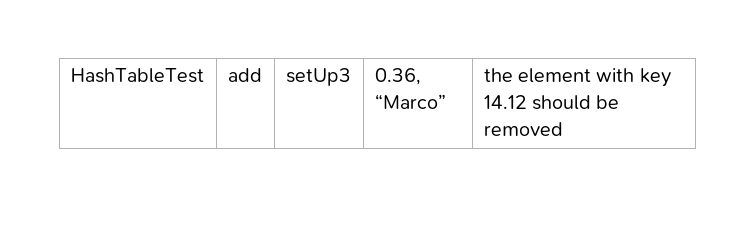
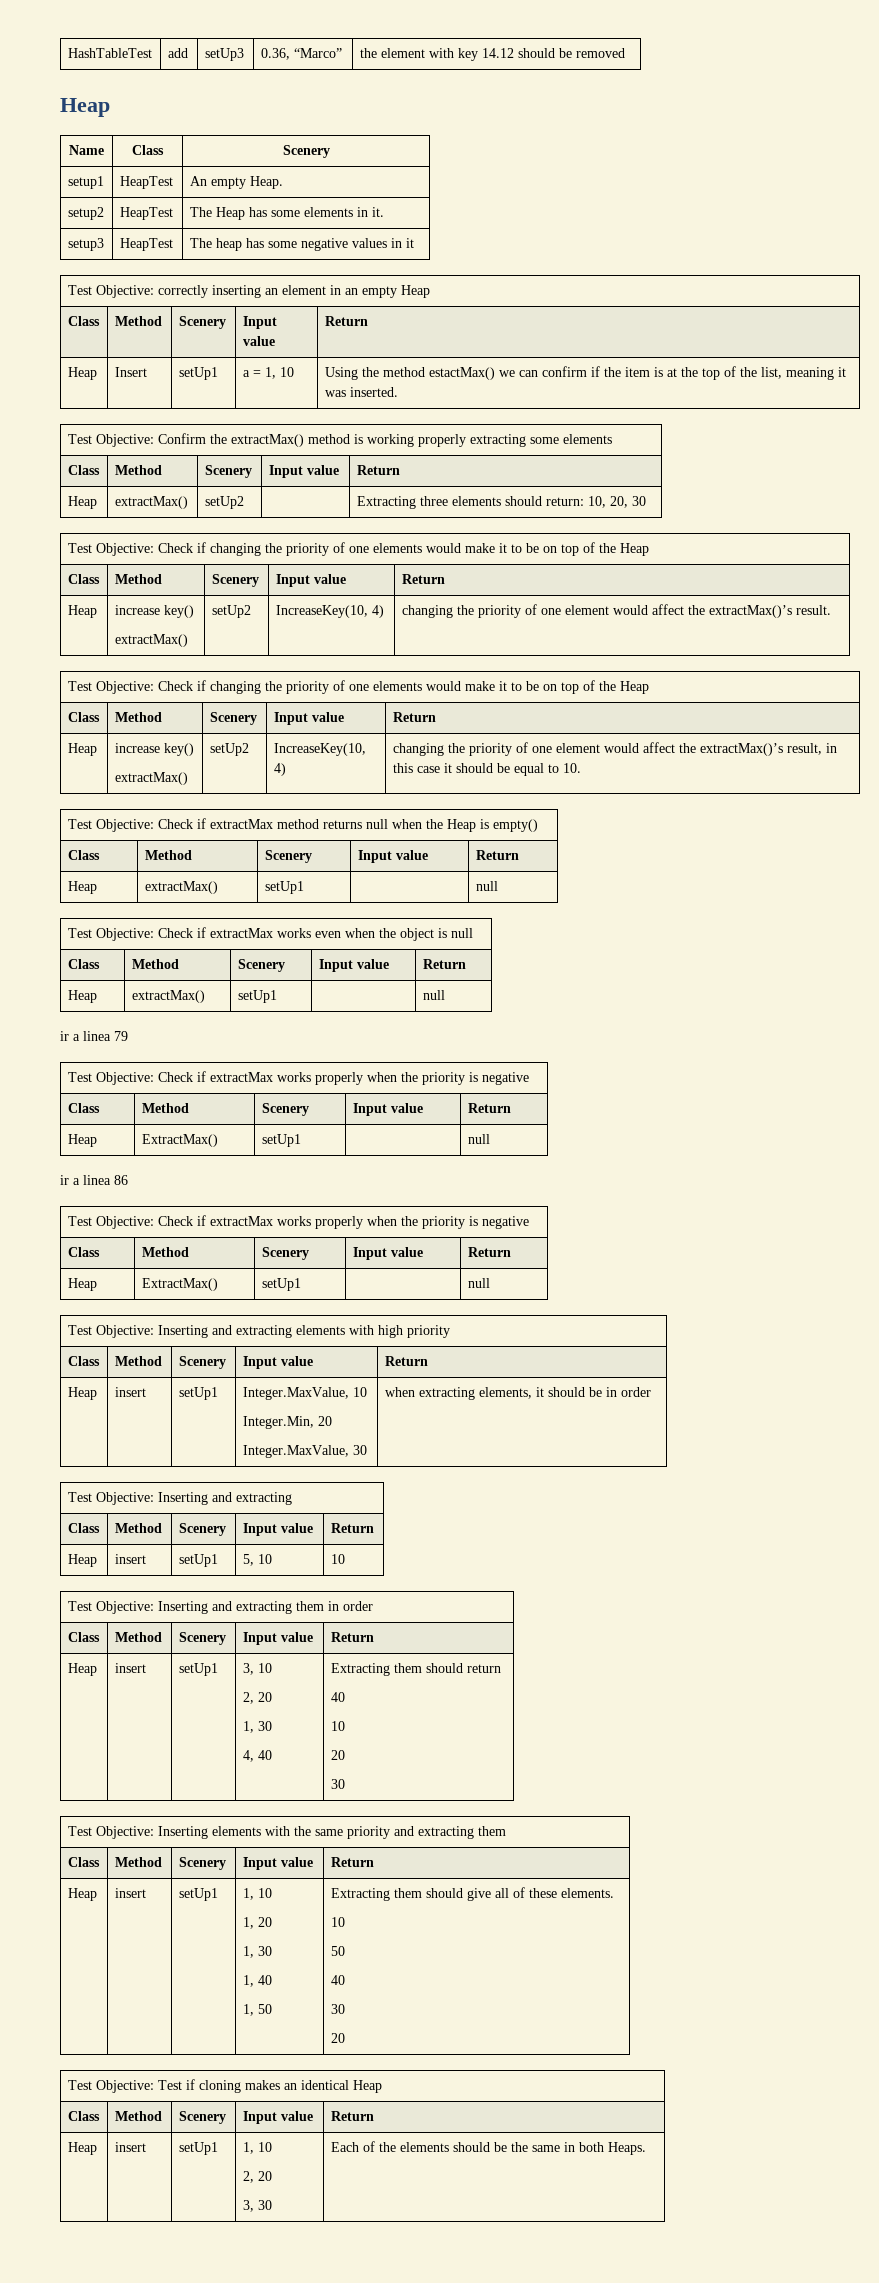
(563, 129) none -> [60,98,110,117] [69,145,104,155] [132,145,164,155] [282,145,330,158] [67,176,104,189] [119,176,173,189] [189,176,283,189] [67,207,104,220] [119,207,173,220] [189,207,384,220] [67,238,104,251] [119,238,173,251] [189,238,414,251] [67,285,430,298] [67,316,100,326] [114,316,162,326] [178,316,226,329] [242,316,277,329] [242,336,275,346] [324,316,368,326] [67,367,97,380] [114,367,147,377] [178,367,218,380] [242,367,294,379] [324,366,846,380] [324,387,398,397] [67,433,612,447] [67,465,100,475] [114,465,162,475] [204,465,252,478] [268,465,339,478] [356,465,400,475] [67,496,97,509] [114,496,188,509] [204,496,244,509] [356,496,646,509] [67,542,649,556] [67,574,100,584] [114,574,162,584] [211,574,259,587] [275,574,346,587] [401,574,445,584] [67,605,97,618] [114,605,194,618] [114,634,188,647] [211,605,251,618] [275,605,384,618] [401,604,831,618] [67,680,649,694] [67,712,100,722] [114,712,162,722] [209,712,257,725] [273,712,344,725] [392,712,436,722] [67,743,97,756] [114,743,194,756] [114,772,188,785] [209,743,249,756] [273,743,366,756] [273,763,286,776] [392,742,837,756] [392,763,581,776] [67,818,538,832] [67,850,100,860] [144,850,192,860] [264,850,312,863] [357,850,428,863] [475,850,519,860] [67,881,97,894] [144,881,218,894] [264,881,304,894] [475,881,498,891] [67,927,473,941] [67,959,100,969] [131,959,179,969] [237,959,285,972] [318,959,389,972] [422,959,466,969] [67,990,97,1003] [131,990,205,1003] [237,990,277,1003] [422,990,445,1000] [60,1031,128,1041] [67,1071,529,1085] [67,1103,100,1113] [141,1103,189,1113] [261,1103,309,1116] [352,1103,423,1116] [467,1103,511,1113] [67,1134,97,1147] [141,1134,218,1147] [261,1134,301,1147] [467,1134,490,1144] [60,1175,128,1185] [67,1215,529,1229] [67,1247,100,1257] [141,1247,189,1257] [261,1247,309,1260] [352,1247,423,1260] [467,1247,511,1257] [67,1278,97,1291] [141,1278,218,1291] [261,1278,301,1291] [467,1278,490,1288] [67,1325,450,1338] [67,1356,100,1366] [114,1356,162,1366] [178,1356,226,1369] [242,1356,313,1369] [384,1356,428,1366] [67,1387,97,1400] [114,1387,146,1397] [178,1387,218,1400] [242,1387,367,1400] [242,1416,332,1429] [242,1445,367,1458] [384,1387,651,1400] [67,1492,292,1505] [67,1523,100,1533] [114,1523,162,1533] [178,1523,226,1536] [242,1523,313,1536] [330,1523,374,1533] [67,1554,97,1567] [114,1554,146,1564] [178,1554,218,1567] [242,1554,272,1566] [330,1554,345,1564] [67,1601,373,1614] [67,1632,100,1642] [114,1632,162,1642] [178,1632,226,1645] [242,1632,313,1645] [330,1632,374,1642] [67,1663,97,1676] [114,1663,146,1673] [178,1663,218,1676] [242,1663,272,1675] [242,1692,272,1704] [242,1721,272,1733] [242,1750,272,1762] [330,1663,501,1676] [330,1692,345,1702] [330,1721,345,1731] [330,1750,345,1760] [330,1779,345,1789] [67,1826,506,1839] [67,1857,100,1867] [114,1857,162,1867] [178,1857,226,1870] [242,1857,313,1870] [330,1857,374,1867] [67,1888,97,1901] [114,1888,146,1898] [178,1888,218,1901] [242,1888,272,1900] [242,1917,272,1929] [242,1946,272,1958] [242,1975,272,1987] [242,2004,272,2016] [330,1887,614,1901] [330,1917,345,1927] [330,1946,345,1956] [330,1975,345,1985] [330,2004,345,2014] [330,2033,345,2043] [67,2079,382,2093] [67,2111,100,2121] [114,2111,162,2121] [178,2111,226,2124] [242,2111,313,2124] [330,2111,374,2121] [67,2142,97,2155] [114,2142,146,2152] [178,2142,218,2155] [242,2142,272,2154] [242,2171,272,2183] [242,2200,272,2212] [330,2141,646,2155] // Heap // Name | Class | Scenery // setup1 | HeapTest | An empty Heap. // setup2 | HeapTest | The Heap has some elements in it. // setup3 | HeapTest | The heap has some negative values in it // Test Objective: correctly inserting an element in an empty Heap // Class | Method | Scenery | Input value | Return // Heap | Insert | setUp1 | a = 1, 10 | Using the method estactMax() we can confirm if the item is at the top of the list, meaning it was inserted. // Test Objective: Confirm the extractMax() method is working properly extracting some elements // Class | Method | Scenery | Input value | Return // Heap | extractMax() | setUp2 | | Extracting three elements should return: 10, 20, 30 // Test Objective: Check if changing the priority of one elements would make it to be on top of the Heap // Class | Method | Scenery | Input value | Return // Heap | increase key() // extractMax() | setUp2 | IncreaseKey(10, 4) | changing the priority of one element would affect the extractMax()’s result. // Test Objective: Check if changing the priority of one elements would make it to be on top of the Heap // Class | Method | Scenery | Input value | Return // Heap | increase key() // extractMax() | setUp2 | IncreaseKey(10, 4) | changing the priority of one element would affect the extractMax()’s result, in this case it should be equal to 10. // Test Objective: Check if extractMax method returns null when the Heap is empty() // Class | Method | Scenery | Input value | Return // Heap | extractMax() | setUp1 | | null // Test Objective: Check if extractMax works even when the object is null // Class | Method | Scenery | Input value | Return // Heap | extractMax() | setUp1 | | null // ir a linea 79 // Test Objective: Check if extractMax works properly when the priority is negative // Class | Method | Scenery | Input value | Return // Heap | ExtractMax() | setUp1 | | null // ir a linea 86 // Test Objective: Check if extractMax works properly when the priority is negative // Class | Method | Scenery | Input value | Return // Heap | ExtractMax() | setUp1 | | null // Test Objective: Inserting and extracting elements with high priority // Class | Method | Scenery | Input value | Return // Heap | insert | setUp1 | Integer.MaxValue, 10 // Integer.Min, 20 // Integer.MaxValue, 30 | when extracting elements, it should be in order // Test Objective: Inserting and extracting // Class | Method | Scenery | Input value | Return // Heap | insert | setUp1 | 5, 10 | 10 // Test Objective: Inserting and extracting them in order // Class | Method | Scenery | Input value | Return // Heap | insert | setUp1 | 3, 10 // 2, 20 // 1, 30 // 4, 40 | Extracting them should return // 40 // 10 // 20 // 30 // Test Objective: Inserting elements with the same priority and extracting them // Class | Method | Scenery | Input value | Return // Heap | insert | setUp1 | 1, 10 // 1, 20 // 1, 30 // 1, 40 // 1, 50 | Extracting them should give all of these elements. // 10 // 50 // 40 // 30 // 20 // Test Objective: Test if cloning makes an identical Heap // Class | Method | Scenery | Input value | Return // Heap | insert | setUp1 | 1, 10 // 2, 20 // 3, 30 | Each of the elements should be the same in both Heaps.

